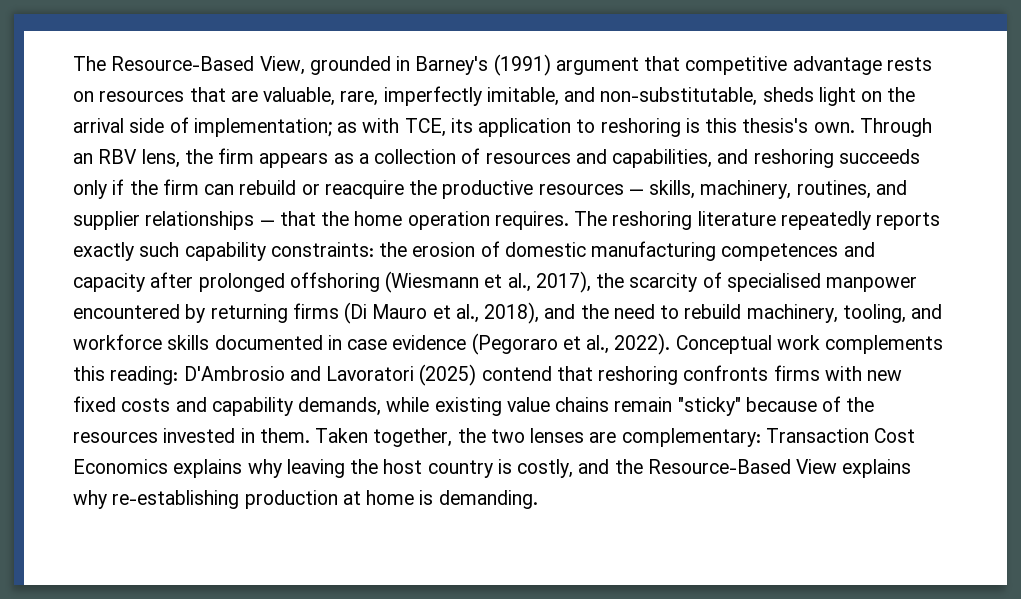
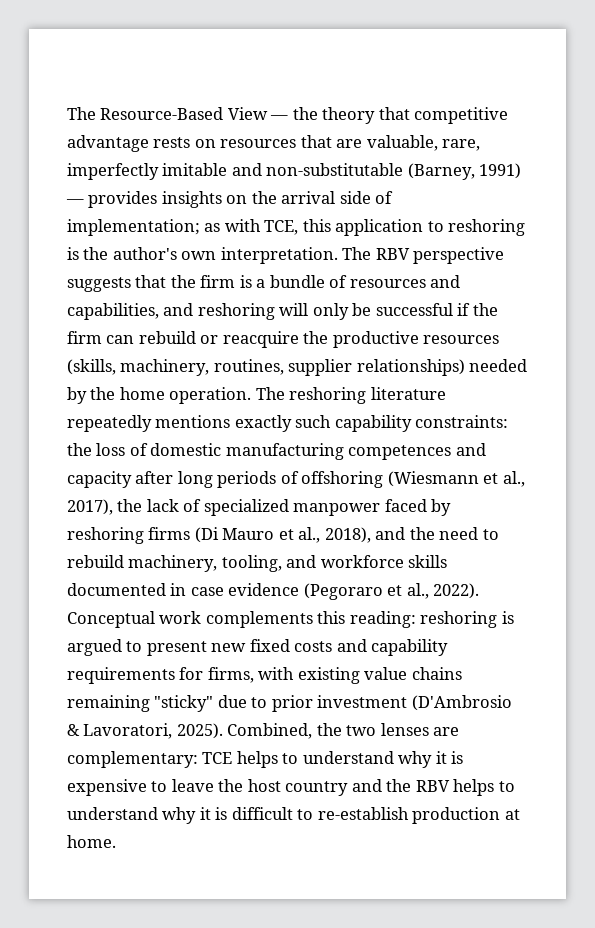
[259,54,639,76] View, grounded in Barney's (1991) argument -> [227,107,376,124] View — the theory
[486,87,856,106] imitable, and non-substitutable, sheds light -> [162,163,522,180] [66,191,222,208] imitable and non-substitutable (Barney, 1991) — provides insights
[450,118,473,133] its -> [302,219,331,232] this
[705,118,932,137] [73,148,457,168] this thesis's own. Through an RBV lens, the firm appears as a collection -> [83,247,505,264] [67,275,325,292] the author's own interpretation. The RBV perspective suggests that the firm is a bundle
[838,149,920,164] [73,180,107,199] succeeds only -> [279,303,453,320] will only be successful
[628,180,907,199] [73,211,569,230] — skills, machinery, routines, and supplier relationships — that the home operation requires. -> [67,359,528,376] [67,387,252,404] (skills, machinery, routines, supplier relationships) needed by the home operation.
[876,212,941,230] reports -> [155,415,231,428] mentions
[412,242,476,257] erosion -> [96,443,126,456] loss
[198,273,285,292] prolonged -> [177,471,299,488] long periods of
[629,272,918,292] [73,304,288,323] scarcity of specialised manpower encountered by returning -> [146,499,452,516] [67,527,144,544] lack of specialized manpower faced by reshoring
[183,364,862,386] D'Ambrosio and Lavoratori (2025) contend that reshoring confronts firms with -> [420,611,514,628] [67,639,207,656] reshoring is argued to present
[298,396,875,416] [73,428,453,447] demands, while existing value chains remain "sticky" because of the resources invested in them. Taken together, -> [67,667,462,684] [67,695,512,712] [67,723,313,739] requirements for firms, with existing value chains remaining "sticky" due to prior investment (D'Ambrosio & Lavoratori, 2025). Combined,
[765,428,916,443] [73,459,912,478] [73,490,538,509] Transaction Cost Economics explains why leaving the host country is costly, and the Resource-Based View explains why re-establishing production at home is demanding. -> [202,751,464,768] [67,779,515,796] [67,807,520,824] [67,835,116,848] TCE helps to understand why it is expensive to leave the host country and the RBV helps to understand why it is difficult to re-establish production at home.

